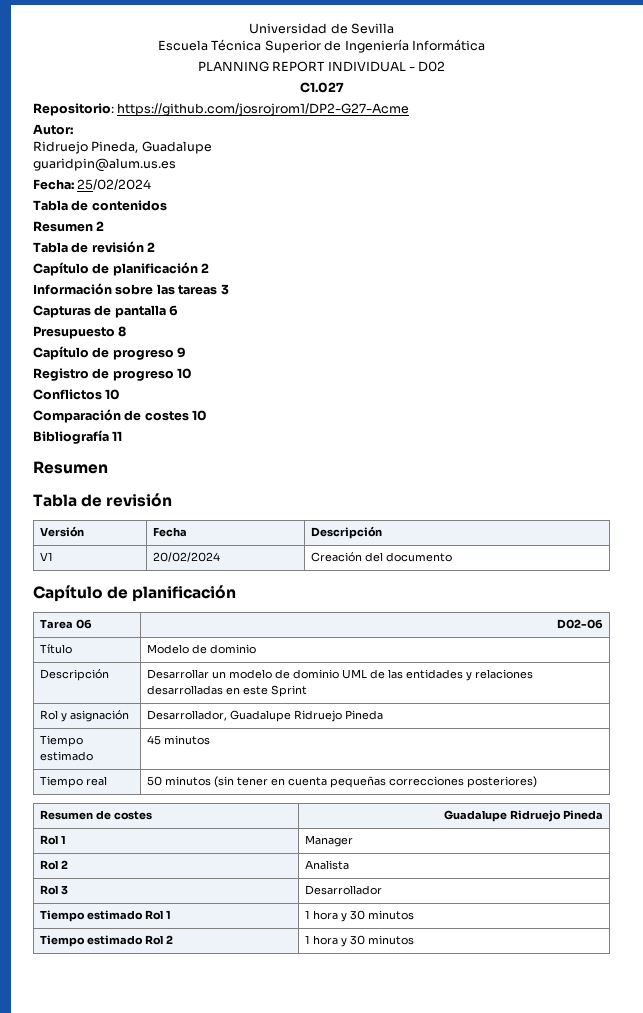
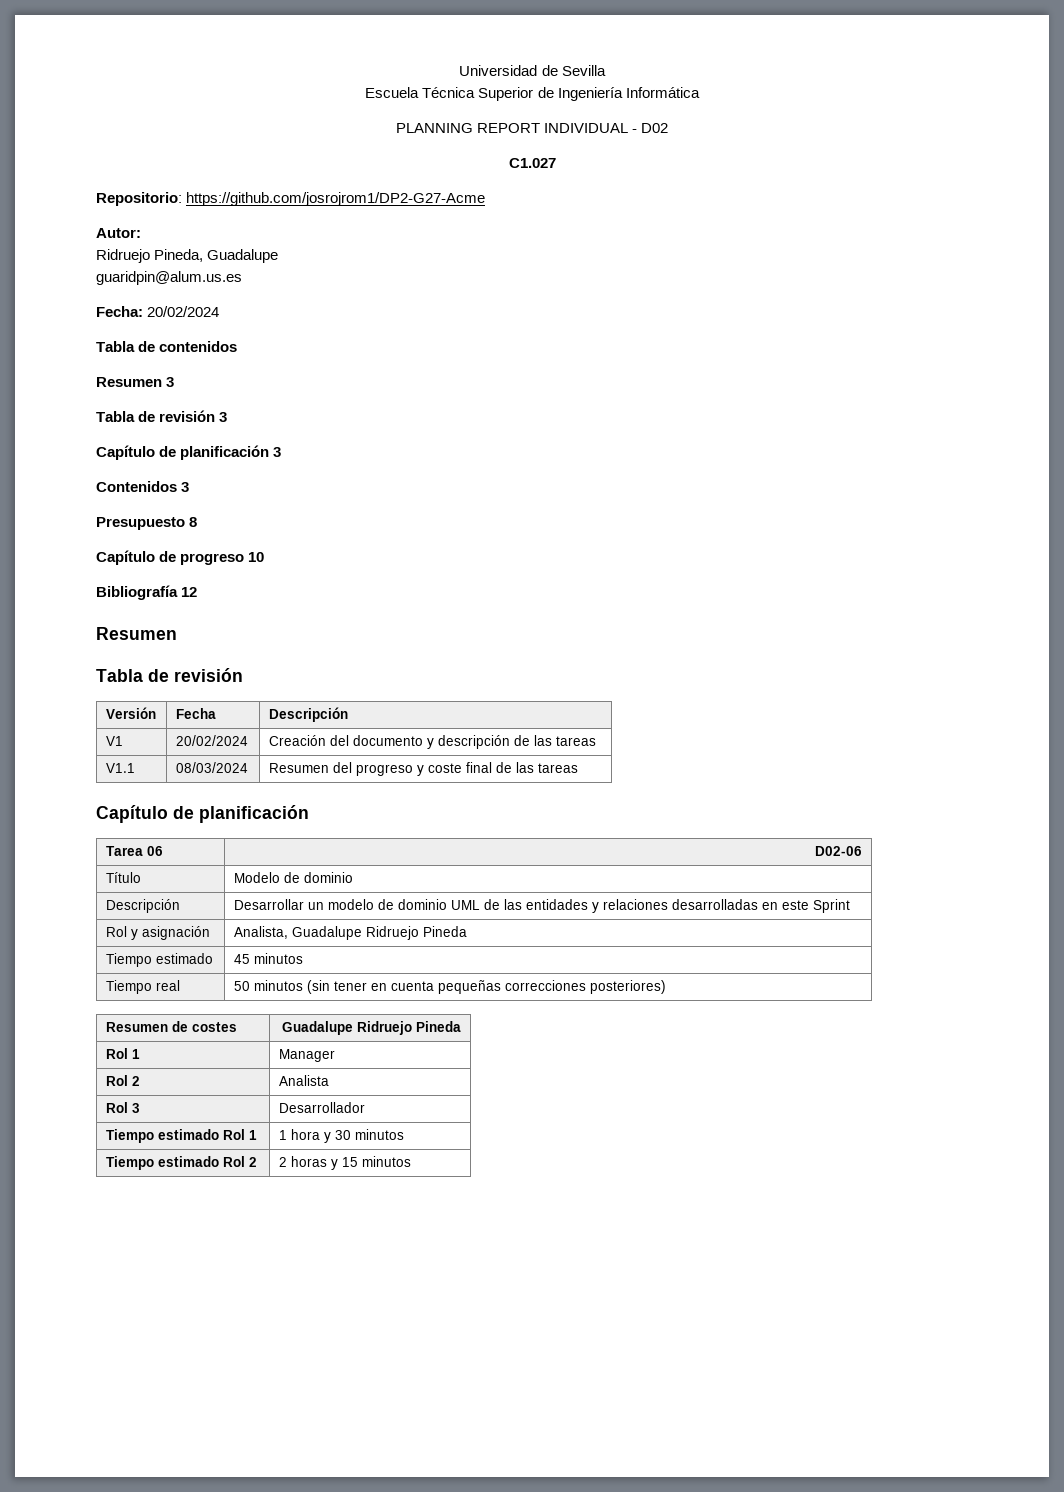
[77,179,152,190] 25/02/2024 -> [147,306,220,317] 20/02/2024
[96,221,105,231] [33,241,156,253] [33,262,210,276] [33,283,229,295] [33,305,179,318] 2 // Tabla de revisión 2 // Capítulo de planificación 2 // Información sobre las tareas 3 // Capturas de pantalla 6 -> [166,377,175,387] [96,410,228,422] [96,445,282,460] [96,481,190,492] 3 // Tabla de revisión 3 // Capítulo de planificación 3 // Contenidos 3
[177,347,187,358] [33,368,193,381] [33,389,121,400] [33,409,189,423] 9 // Registro de progreso 10 // Conflictos 10 // Comparación de costes -> (245, 559) none
[112,431,123,441] 11 -> [181,587,198,597] 12
(452, 557) none -> [426,735,596,749] [105,763,135,773] [175,762,248,773] [268,762,578,776] y descripción de las tareas // V1.1 | 08/03/2024 | Resumen del progreso y coste final de las tareas
[146,710,227,721] Desarrollador, -> [233,926,288,939] Analista,
[304,935,365,947] 1 hora y 30 -> [278,1156,358,1170] 2 horas y 15

